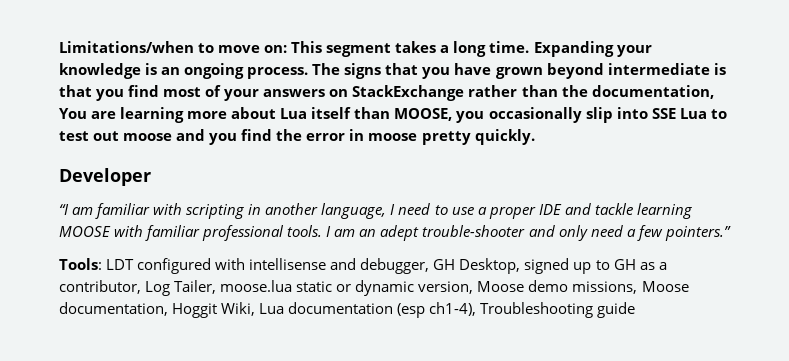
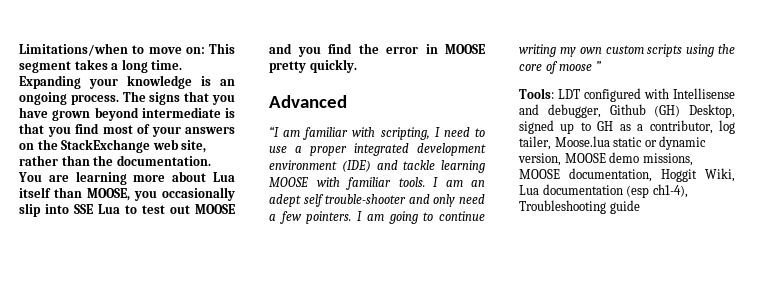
[352,85,465,101] StackExchange -> [37,139,207,153] the StackExchange web site,
[591,85,714,99] documentation, -> [116,155,211,166] documentation.
[123,133,173,141] moose -> [195,204,235,214] MOOSE
[368,133,418,141] moose -> [445,44,485,54] MOOSE
[59,168,151,186] Developer -> [269,95,347,108] Advanced
[186,203,387,219] scripting in another language, -> [380,127,430,140] scripting,
[538,204,562,215] IDE -> [354,143,486,156] [269,160,371,172] integrated development environment (IDE)
[202,225,285,241] professional -> (391, 183) none
(420, 233) none -> [303,194,324,207] self
[664,226,731,241] pointers.” -> [306,211,485,224] [519,44,735,57] [519,61,601,74] pointers. I am going to continue writing my own custom scripts using the core of moose ”
[249,258,327,270] intellisense -> [673,88,735,99] Intellisense
[433,259,456,270] GH -> [609,104,681,117] Github (GH)
[145,280,293,296] Log Tailer, moose.lua -> [719,120,735,134] [519,136,610,150] log tailer, Moose.lua
[477,281,525,292] Moose -> [564,153,606,163] MOOSE
[641,281,689,292] Moose -> [519,169,560,179] MOOSE

